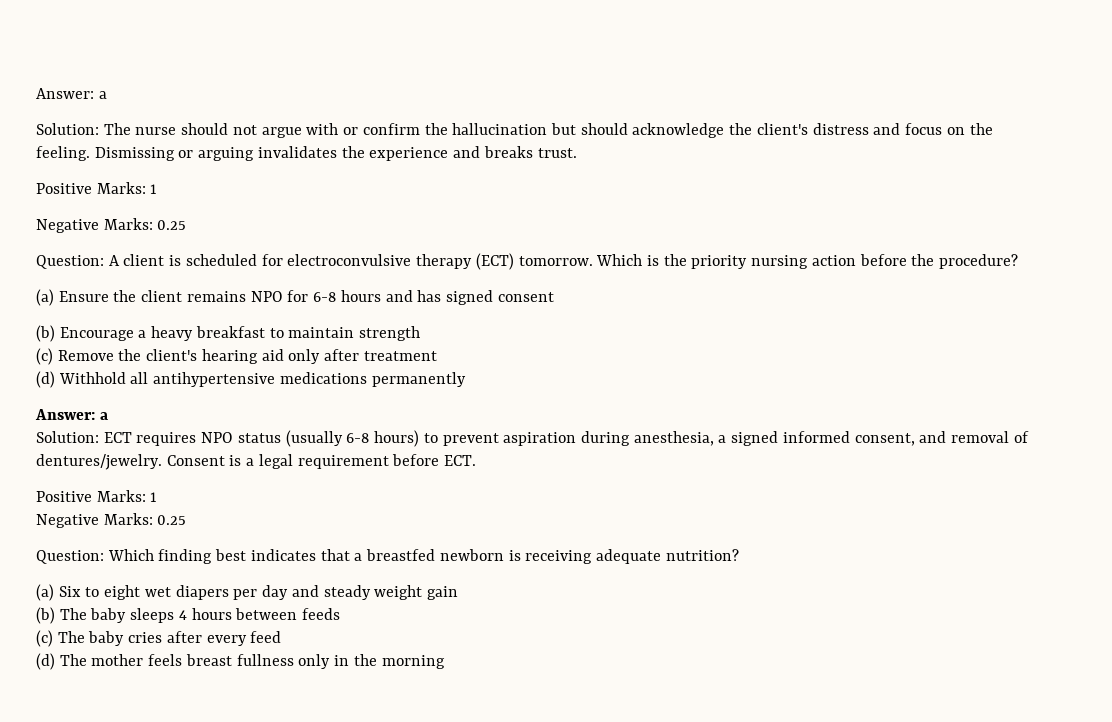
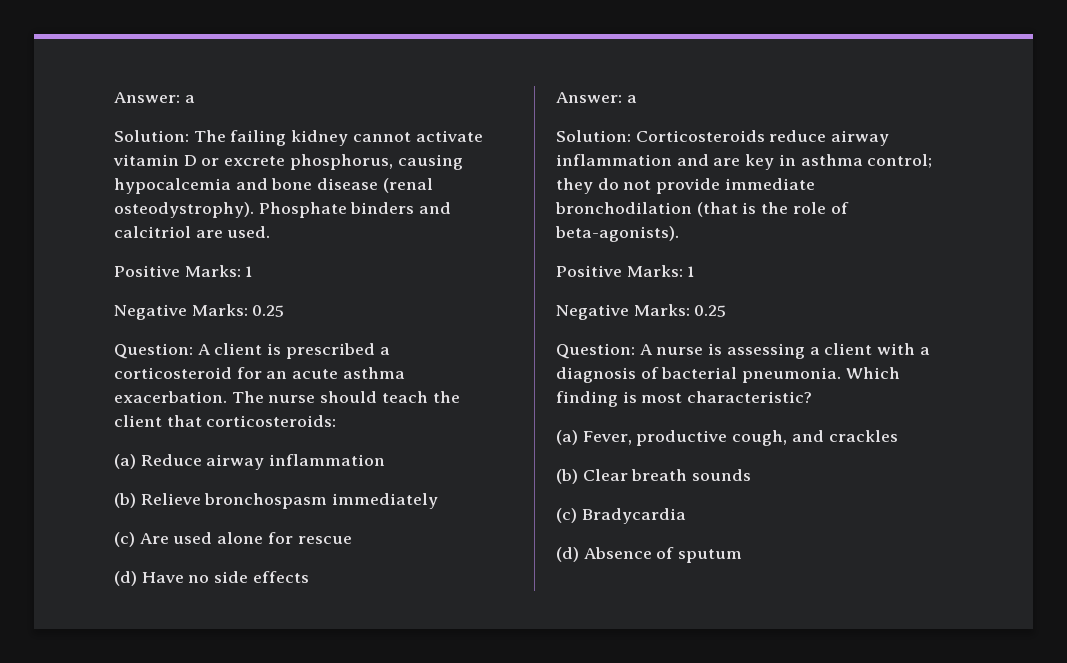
[135,123,993,138] [36,146,577,161] nurse should not argue with or confirm the hallucination but should acknowledge the client's distress and focus on the feeling. Dismissing or arguing invalidates the experience and breaks trust. -> [230,130,483,146] [113,154,463,170] [114,178,433,194] [114,202,452,218] [114,226,271,238] failing kidney cannot activate vitamin D or excrete phosphorus, causing hypocalcemia and bone disease (renal osteodystrophy). Phosphate binders and calcitriol are used.
[185,253,1019,270] [36,289,554,306] [36,325,421,342] [36,348,437,365] [36,371,466,388] [35,409,108,420] [36,430,1029,447] [36,454,477,470] [36,490,158,502] [36,513,187,528] [36,549,739,564] [36,584,458,601] [36,607,341,624] [36,630,282,647] [36,653,445,670] scheduled for electroconvulsive therapy (ECT) tomorrow. Which is the priority nursing action before the procedure? // (a) Ensure the client remains NPO for 6-8 hours and has signed consent // (b) Encourage a heavy breakfast to maintain strength // (c) Remove the client's hearing aid only after treatment // (d) Withhold all antihypertensive medications permanently // Answer: a // Solution: ECT requires NPO status (usually 6-8 hours) to prevent aspiration during anesthesia, a signed informed consent, and removal of dentures/jewelry. Consent is a legal requirement before ECT. // Positive Marks: 1 // Negative Marks: 0.25 // Question: Which finding best indicates that a breastfed newborn is receiving adequate nutrition? // (a) Six to eight wet diapers per day and steady weight gain // (b) The baby sleeps 4 hours between feeds // (c) The baby cries after every feed // (d) The mother feels breast fullness only in the morning -> [285,343,390,359] [114,367,405,379] [114,391,460,403] [114,415,337,427] [114,454,386,470] [114,493,439,509] [114,532,352,547] [114,571,309,586] [556,92,637,103] [556,130,890,146] [556,154,933,170] [556,178,815,194] [555,202,849,217] [555,226,679,242] [556,265,695,277] [556,304,727,320] [556,343,930,359] [556,367,900,383] [556,391,813,407] [556,430,898,446] [556,469,752,484] [556,508,686,524] [556,547,743,563] prescribed a corticosteroid for an acute asthma exacerbation. The nurse should teach the client that corticosteroids: // (a) Reduce airway inflammation // (b) Relieve bronchospasm immediately // (c) Are used alone for rescue // (d) Have no side effects // Answer: a // Solution: Corticosteroids reduce airway inflammation and are key in asthma control; they do not provide immediate bronchodilation (that is the role of beta-agonists). // Positive Marks: 1 // Negative Marks: 0.25 // Question: A nurse is assessing a client with a diagnosis of bacterial pneumonia. Which finding is most characteristic? // (a) Fever, productive cough, and crackles // (b) Clear breath sounds // (c) Bradycardia // (d) Absence of sputum

